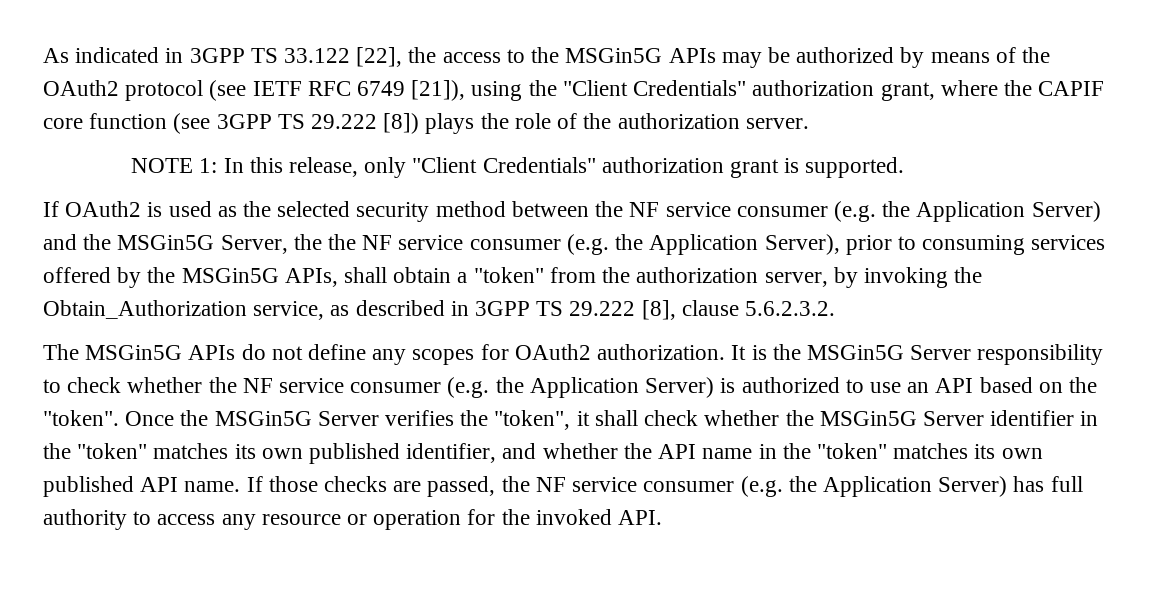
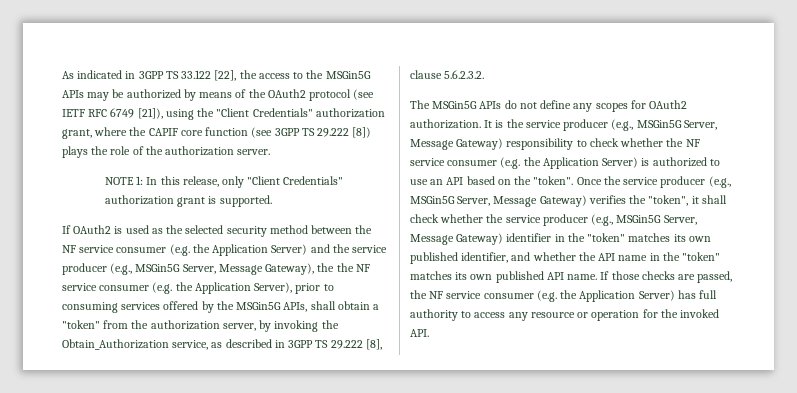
[117,235,288,254] MSGin5G Server, -> [352,245,388,253] [62,263,315,275] service producer (e.g., MSGin5G Server, Message Gateway),
[806,345,972,360] MSGin5G Server -> [525,119,717,131] [410,138,504,150] service producer (e.g., MSGin5G Server, Message Gateway)
[214,411,379,426] MSGin5G Server -> [623,176,731,188] [410,195,587,207] service producer (e.g., MSGin5G Server, Message Gateway)
[819,411,984,426] MSGin5G Server -> [505,214,697,226] [410,233,504,245] service producer (e.g., MSGin5G Server, Message Gateway)

